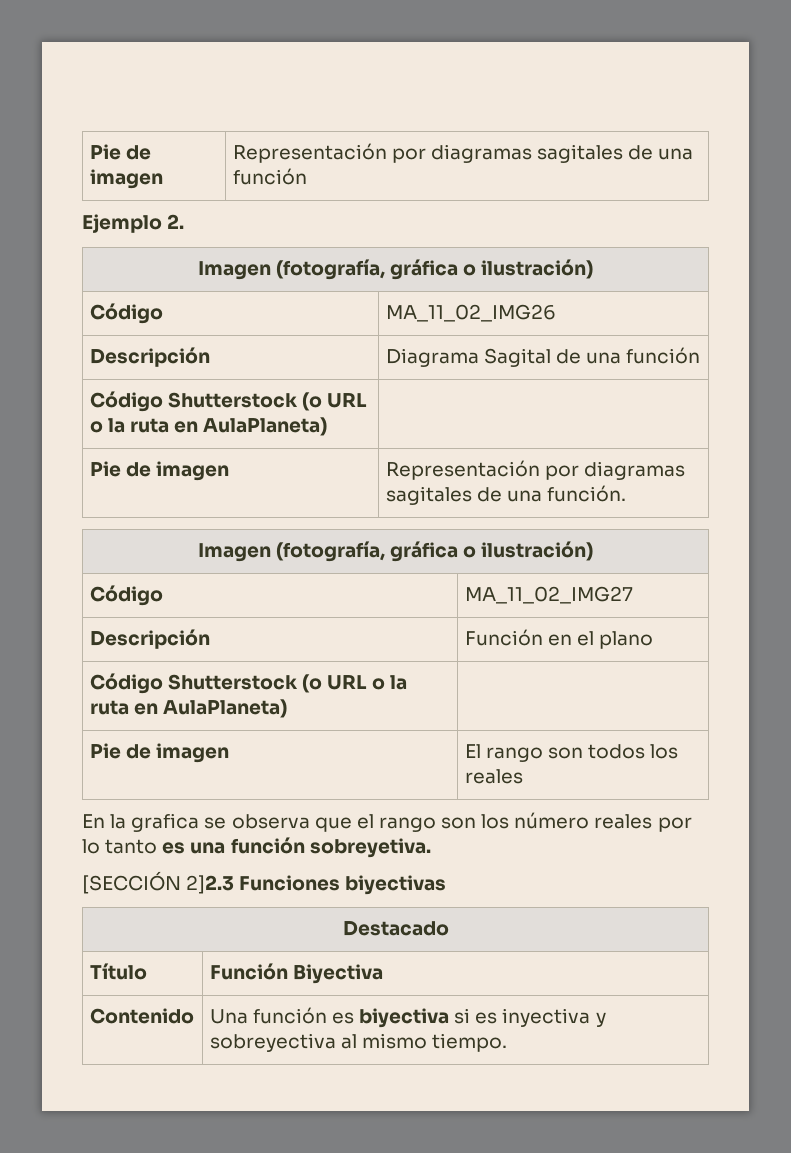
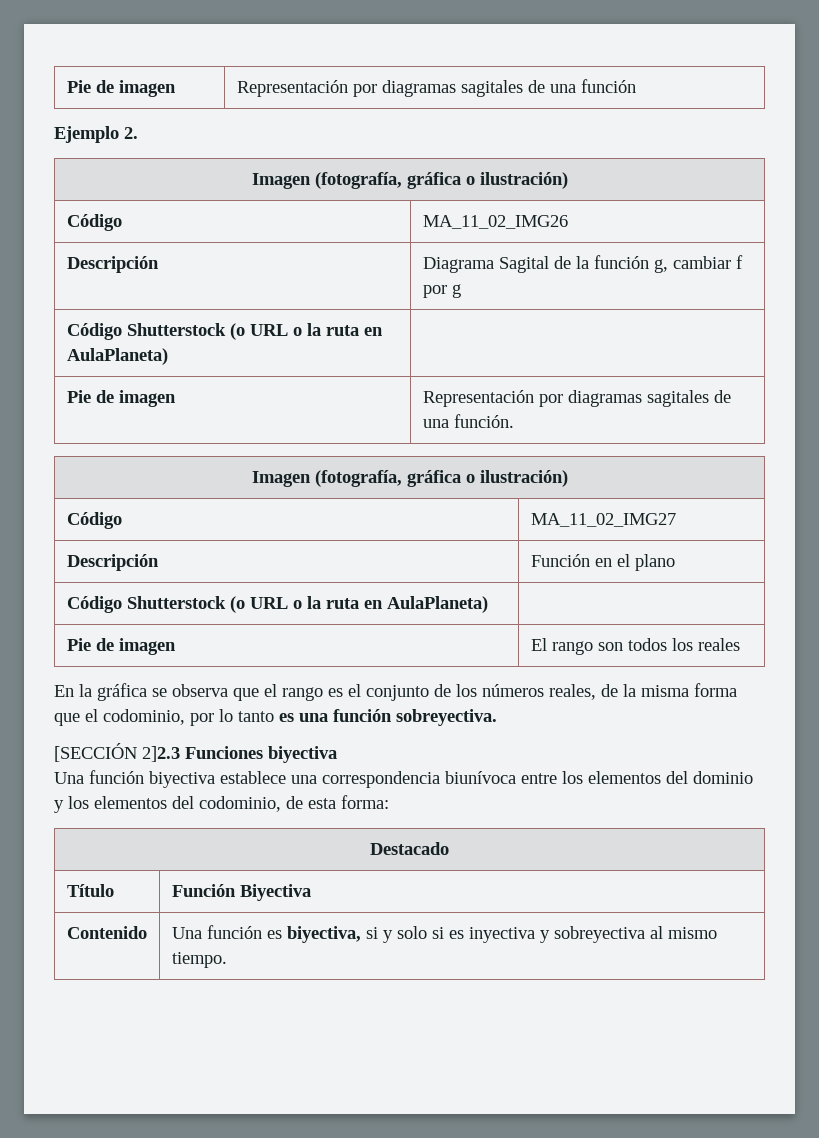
[586,347,701,364] una función -> [575,255,743,273] [422,284,461,298] la función g, cambiar f por g
[131,813,200,832] grafica -> [97,683,147,701] gráfica
[441,812,653,829] son los número reales -> [328,683,737,701] [54,709,185,726] es el conjunto de los números reales, de la misma forma que el codominio,
[309,838,431,858] sobreyetiva. -> [396,709,497,726] sobreyectiva.
[345,875,447,895] biyectivas -> [268,746,337,763] [54,770,753,788] [54,795,389,813] biyectiva // Una función biyectiva establece una correspondencia biunívoca entre los elementos del dominio y los elementos del codominio, de esta forma:
[359,1008,450,1028] biyectiva -> [286,926,427,943] biyectiva, si y solo

